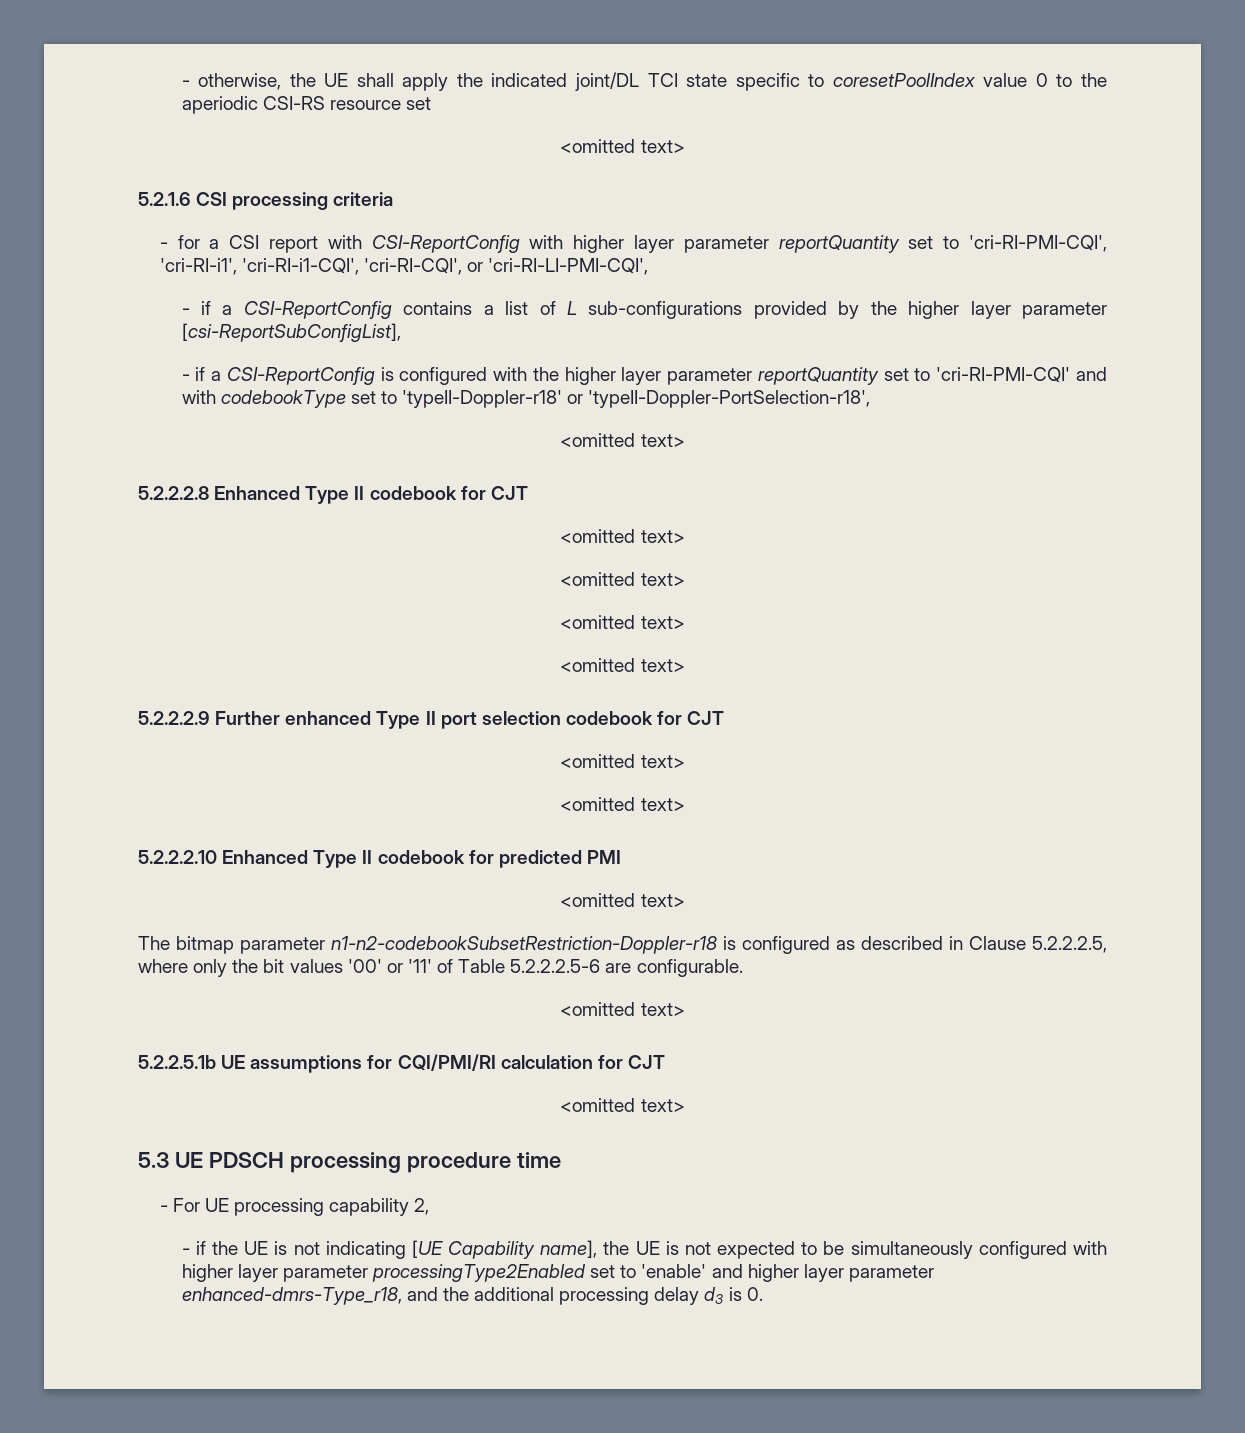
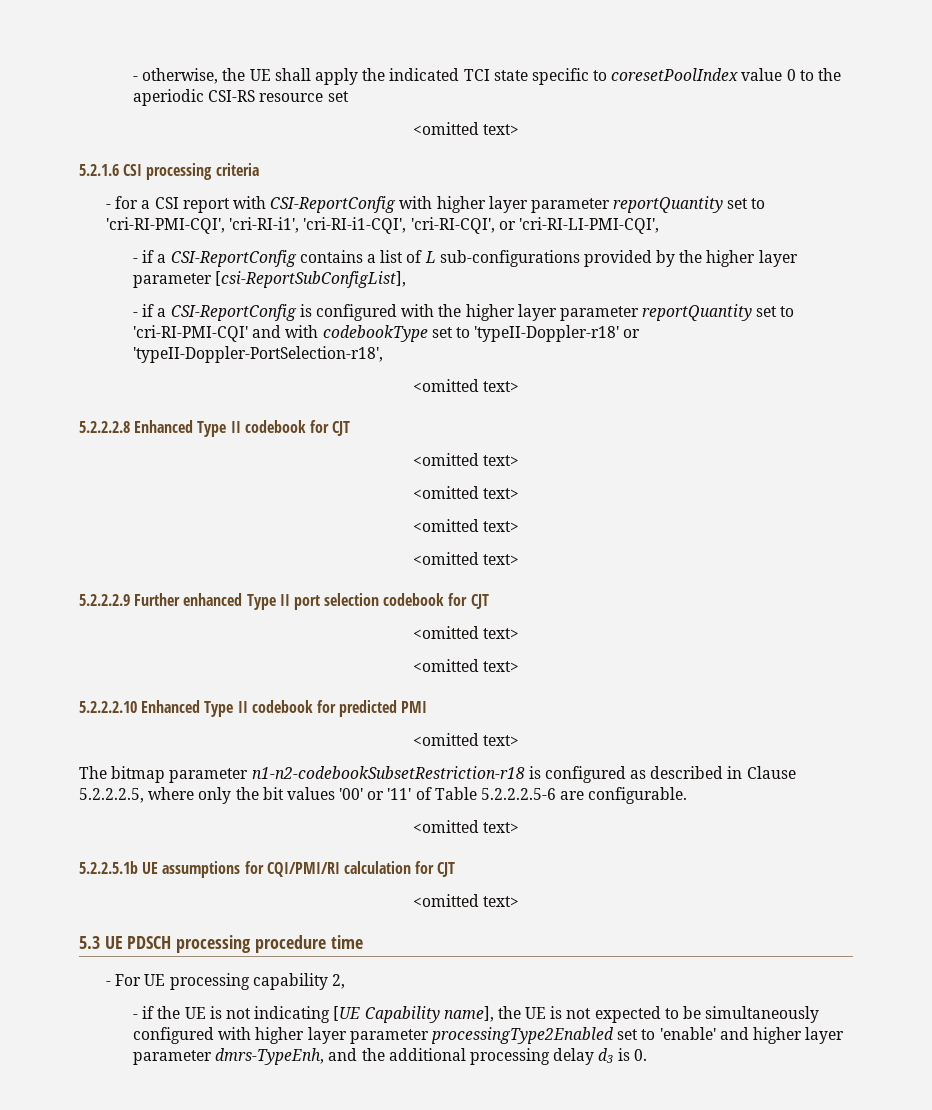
[575,72,640,91] joint/DL -> (460, 74) none
[331,936,717,954] n1-n2-codebookSubsetRestriction-Doppler-r18 -> [251,766,525,779] n1-n2‑codebookSubsetRestriction-r18
[181,1287,402,1305] enhanced-dmrs-Type_r18, -> [215,1048,325,1065] dmrs-TypeEnh,

